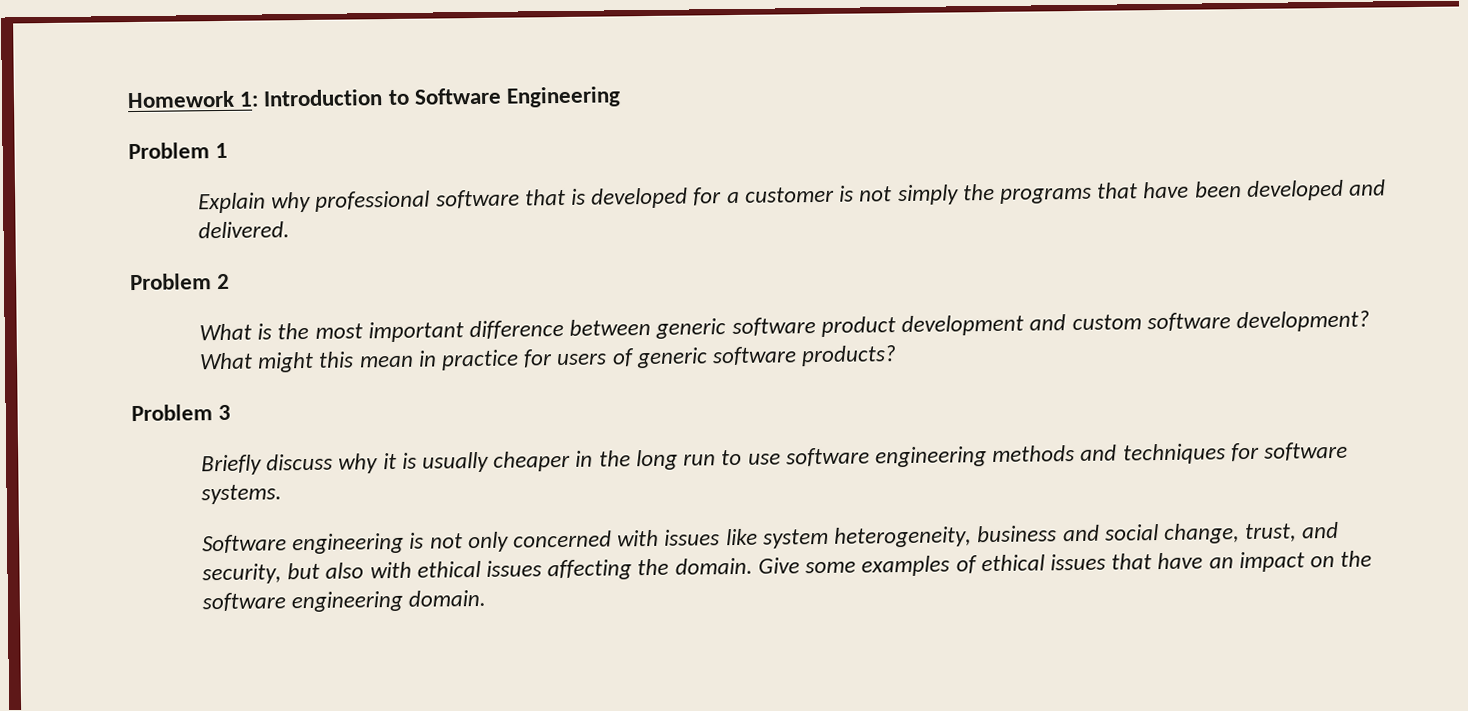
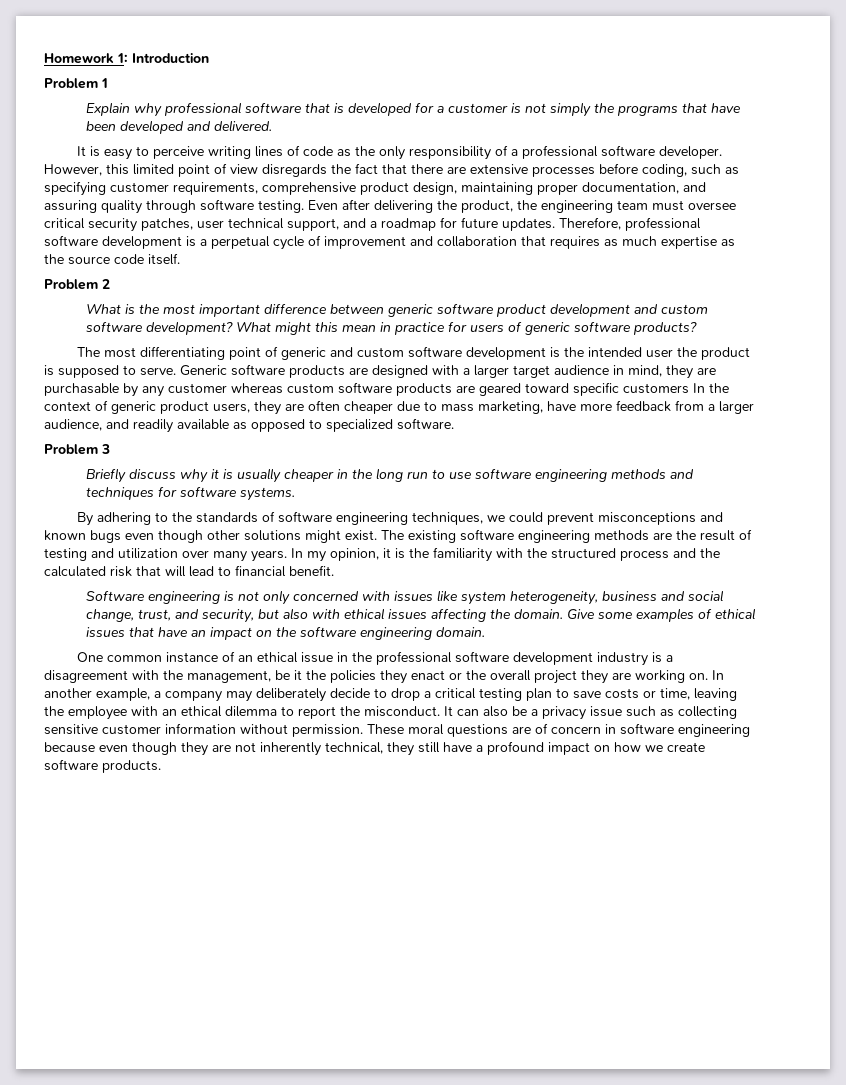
[387,86,622,108] to Software Engineering -> (209, 58) none
(290, 230) none -> [77,145,723,160] [44,163,739,177] [44,181,706,196] [44,199,736,214] [44,217,701,232] [44,235,735,250] [44,253,180,265] // It is easy to perceive writing lines of code as the only responsibility of a professional software developer. However, this limited point of view disregards the fact that there are extensive processes before coding, such as specifying customer requirements, comprehensive product design, maintaining proper documentation, and assuring quality through software testing. Even after delivering the product, the engineering team must oversee critical security patches, user technical support, and a roadmap for future updates. Therefore, professional software development is a perpetual cycle of improvement and collaboration that requires as much expertise as the source code itself.
(898, 356) none -> [77,346,751,360] [44,364,716,379] [44,382,729,397] [44,400,754,415] [44,418,454,433] // The most differentiating point of generic and custom software development is the intended user the product is supposed to serve. Generic software products are designed with a larger target audience in mind, they are purchasable by any customer whereas custom software products are geared toward specific customers In the context of generic product users, they are often cheaper due to mass marketing, have more feedback from a larger audience, and readily available as opposed to specialized software.
(282, 494) none -> [77,511,724,526] [44,529,752,543] [44,547,720,562] [44,565,334,577] // By adhering to the standards of software engineering techniques, we could prevent misconceptions and known bugs even though other solutions might exist. The existing software engineering methods are the result of testing and utilization over many years. In my opinion, it is the familiarity with the structured process and the calculated risk that will lead to financial benefit.
(487, 598) none -> [77,651,674,666] [44,670,724,684] [44,688,737,702] [44,706,737,720] [44,723,750,737] [44,741,705,756] [44,759,161,773] // One common instance of an ethical issue in the professional software development industry is a disagreement with the management, be it the policies they enact or the overall project they are working on. In another example, a company may deliberately decide to drop a critical testing plan to save costs or time, leaving the employee with an ethical dilemma to report the misconduct. It can also be a privacy issue such as collecting sensitive customer information without permission. These moral questions are of concern in software engineering because even though they are not inherently technical, they still have a profound impact on how we create software products.

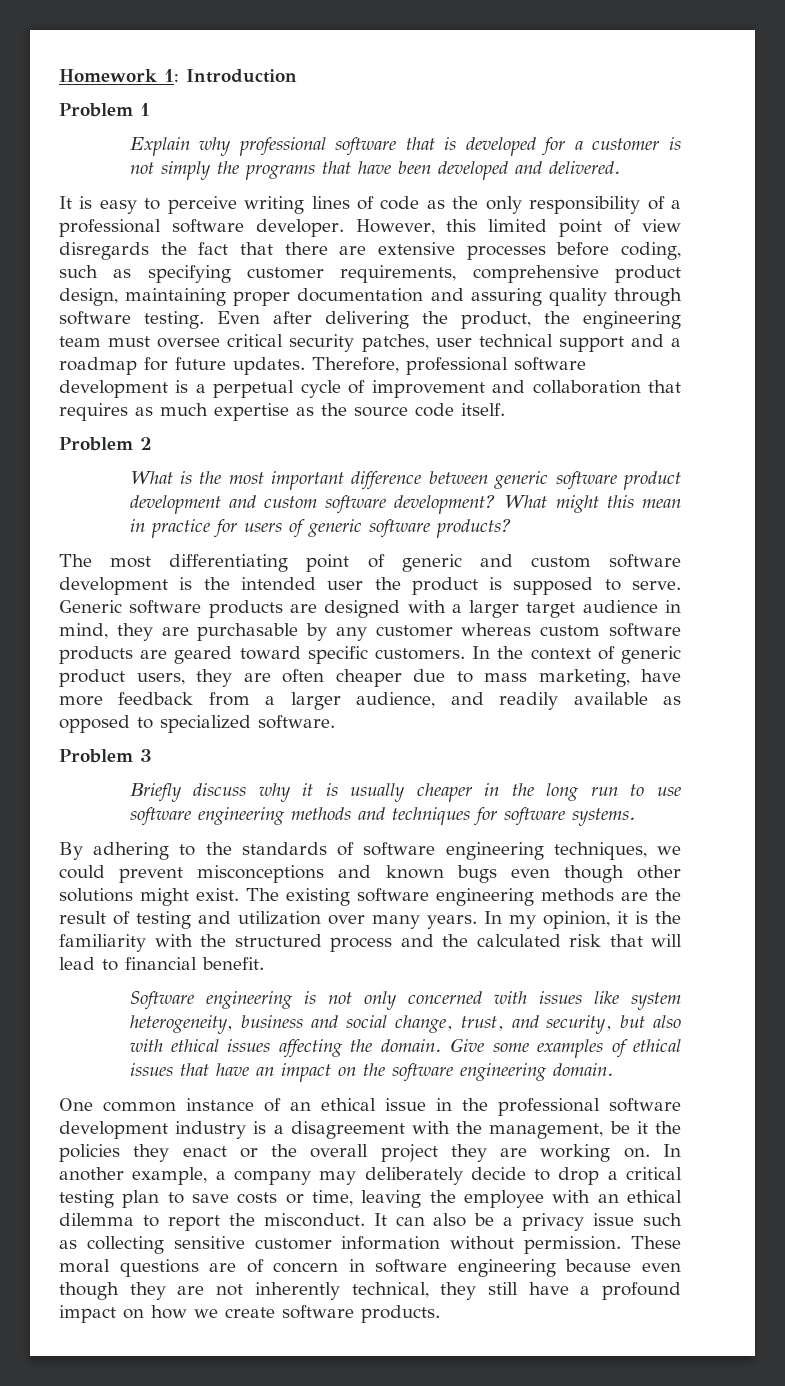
[582,182,679,194] documentation, -> [297,288,424,302] documentation
[287,218,339,231] support, -> [558,336,624,352] support
[623,383,689,394] customers -> [374,648,465,660] customers.

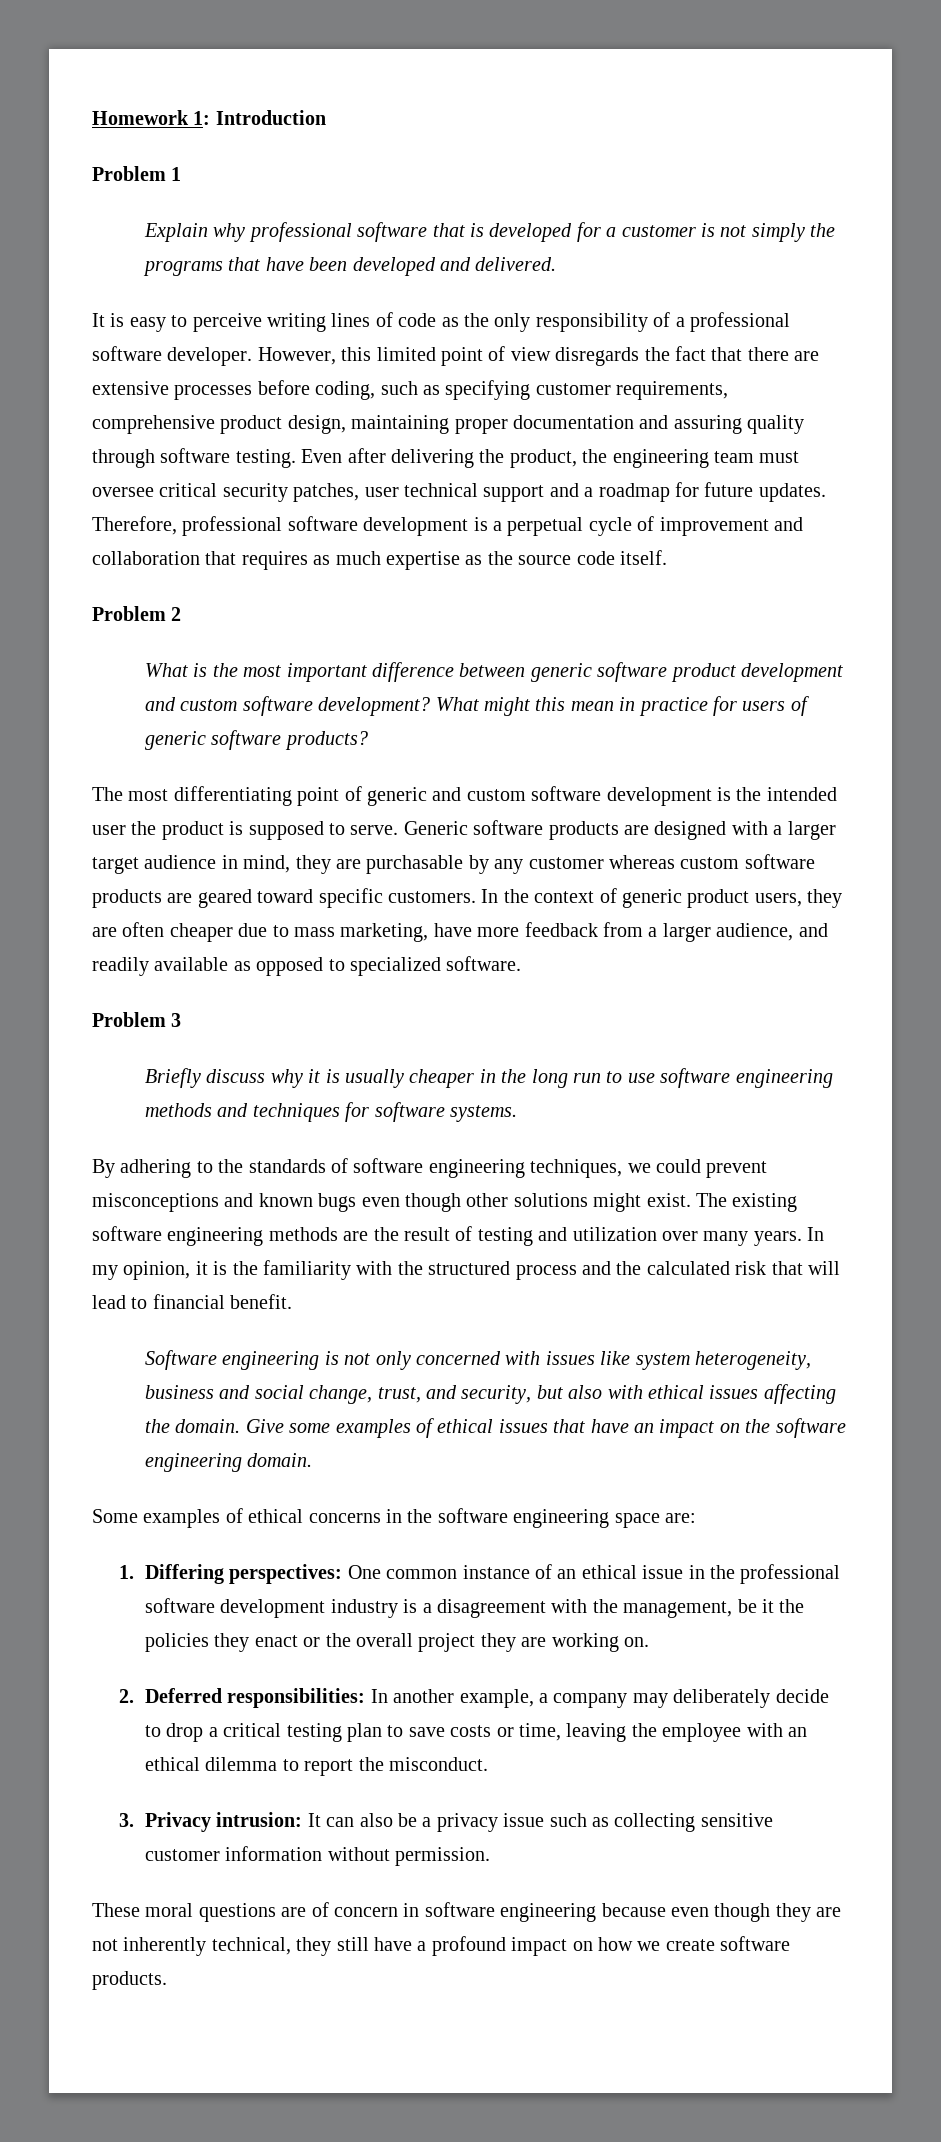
(614, 1069) none -> [92,1508,696,1528] [118,1564,343,1584] Some examples of ethical concerns in the software engineering space are: // 1. Differing perspectives:
(650, 1153) none -> [118,1688,366,1708] // 2. Deferred responsibilities:
(365, 1220) none -> [118,1812,303,1832] // 3. Privacy intrusion:
(622, 1245) none -> (491, 1856) //

